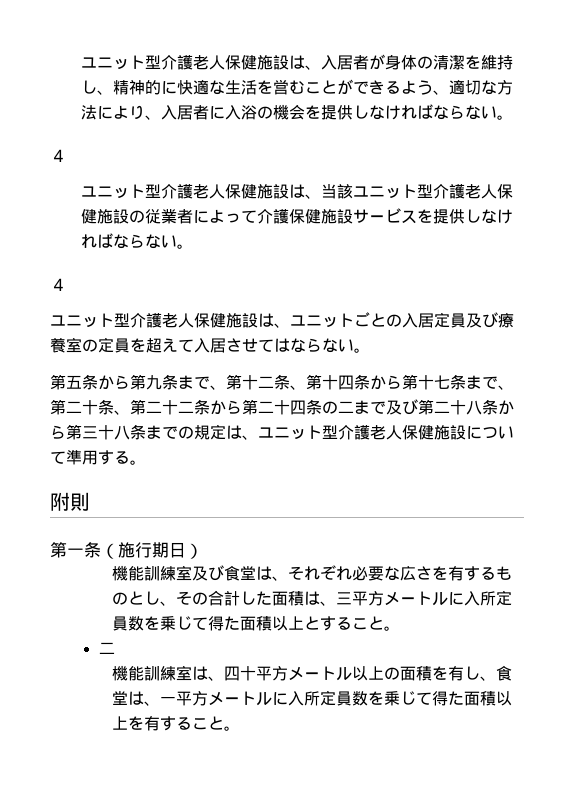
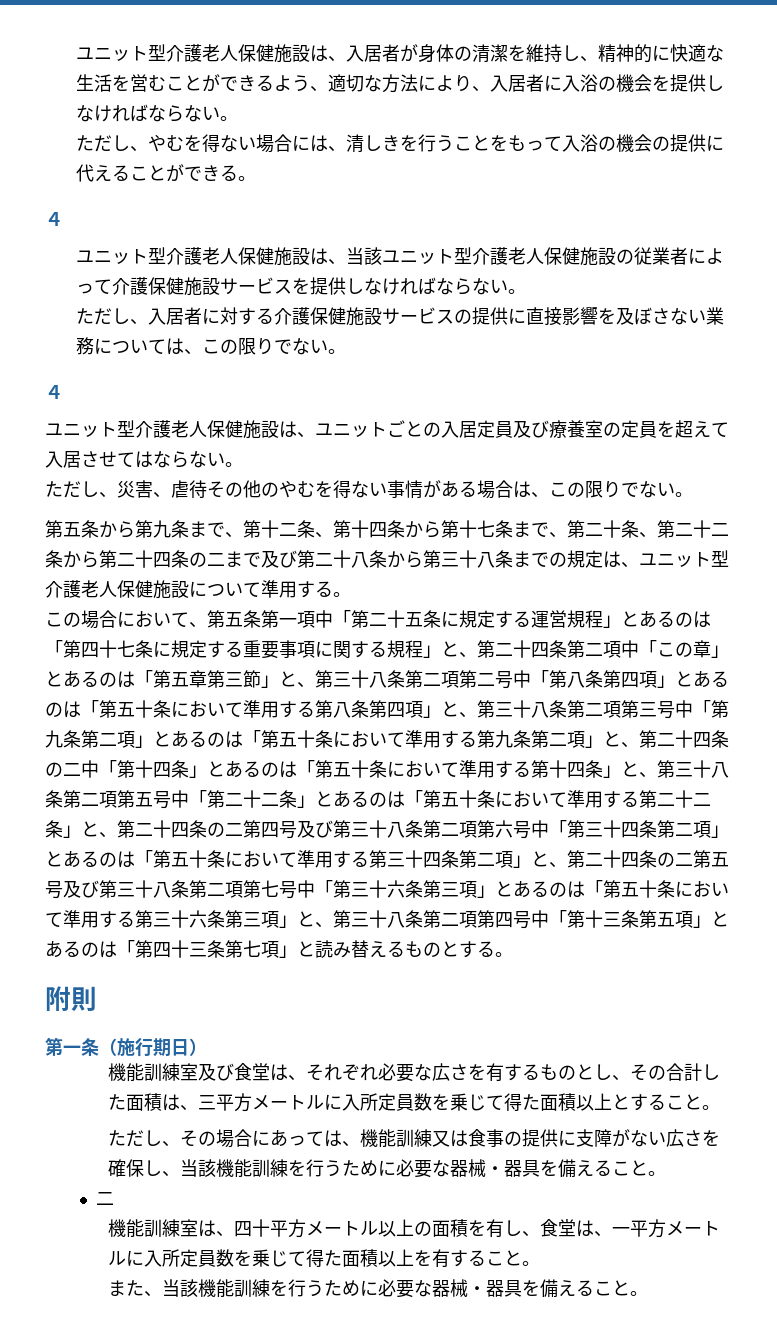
(513, 117) none -> [76,134,725,153] [76,164,257,182] // ただし、やむを得ない場合には、清しきを行うことをもって入浴の機会の提供に代えることができる。
(193, 246) none -> [76,307,725,326] [76,337,347,355] // ただし、入居者に対する介護保健施設サービスの提供に直接影響を及ぼさない業務については、この限りでない。
(370, 350) none -> [45,480,693,499] // ただし、災害、虐待その他のやむを得ない事情がある場合は、この限りでない。
(146, 462) none -> [45,610,711,629] [45,640,729,659] [45,670,729,689] [45,700,729,719] [45,730,729,748] [45,760,729,778] [45,790,711,809] [45,820,729,839] [45,850,729,868] [45,880,729,899] [45,910,729,929] [45,940,513,958] // この場合において、第五条第一項中「第二十五条に規定する運営規程」とあるのは「第四十七条に規定する重要事項に関する規程」と、第二十四条第二項中「この章」とあるのは「第五章第三節」と、第三十八条第二項第二号中「第八条第四項」とあるのは「第五十条において準用する第八条第四項」と、第三十八条第二項第三号中「第九条第二項」とあるのは「第五十条において準用する第九条第二項」と、第二十四条の二中「第十四条」とあるのは「第五十条において準用する第十四条」と、第三十八条第二項第五号中「第二十二条」とあるのは「第五十条において準用する第二十二条」と、第二十四条の二第四号及び第三十八条第二項第六号中「第三十四条第二項」とあるのは「第五十条において準用する第三十四条第二項」と、第二十四条の二第五号及び第三十八条第二項第七号中「第三十六条第三項」とあるのは「第五十条において準用する第三十六条第三項」と、第三十八条第二項第四号中「第十三条第五項」とあるのは「第四十三条第七項」と読み替えるものとする。
(400, 628) none -> [107,1129,720,1148] [107,1159,666,1178] // ただし、その場合にあっては、機能訓練又は食事の提供に支障がない広さを確保し、当該機能訓練を行うために必要な器械・器具を備えること。
(240, 728) none -> [107,1279,648,1298] // また、当該機能訓練を行うために必要な器械・器具を備えること。

